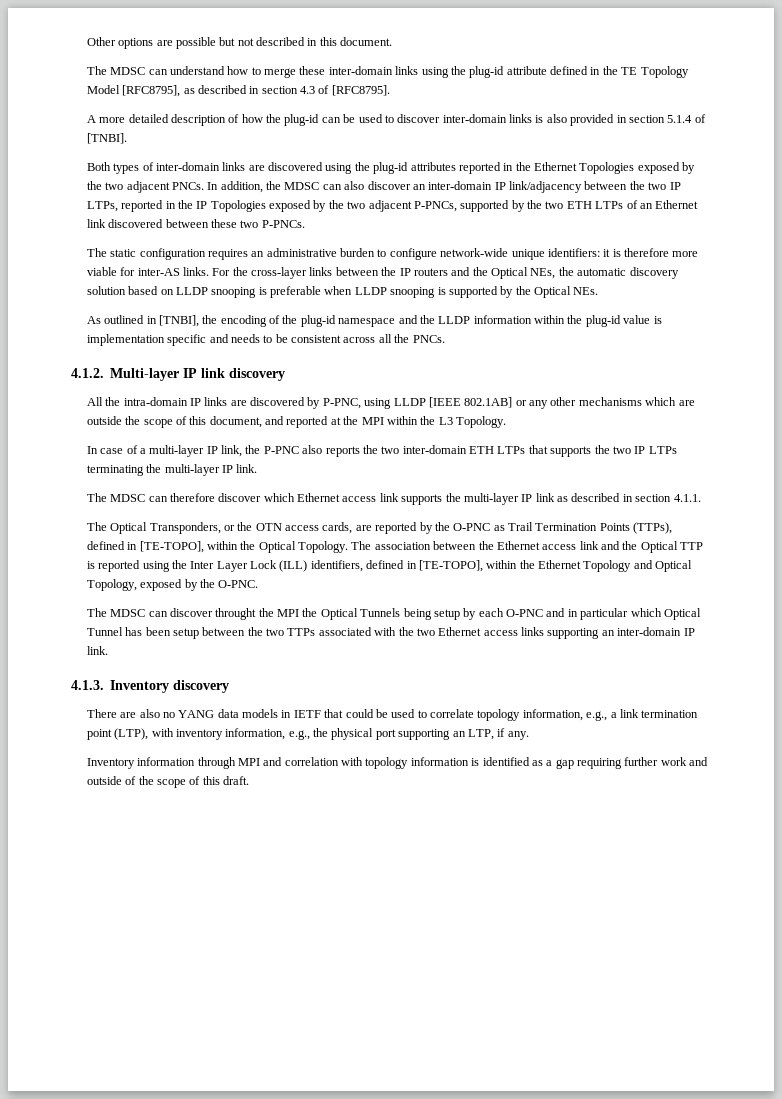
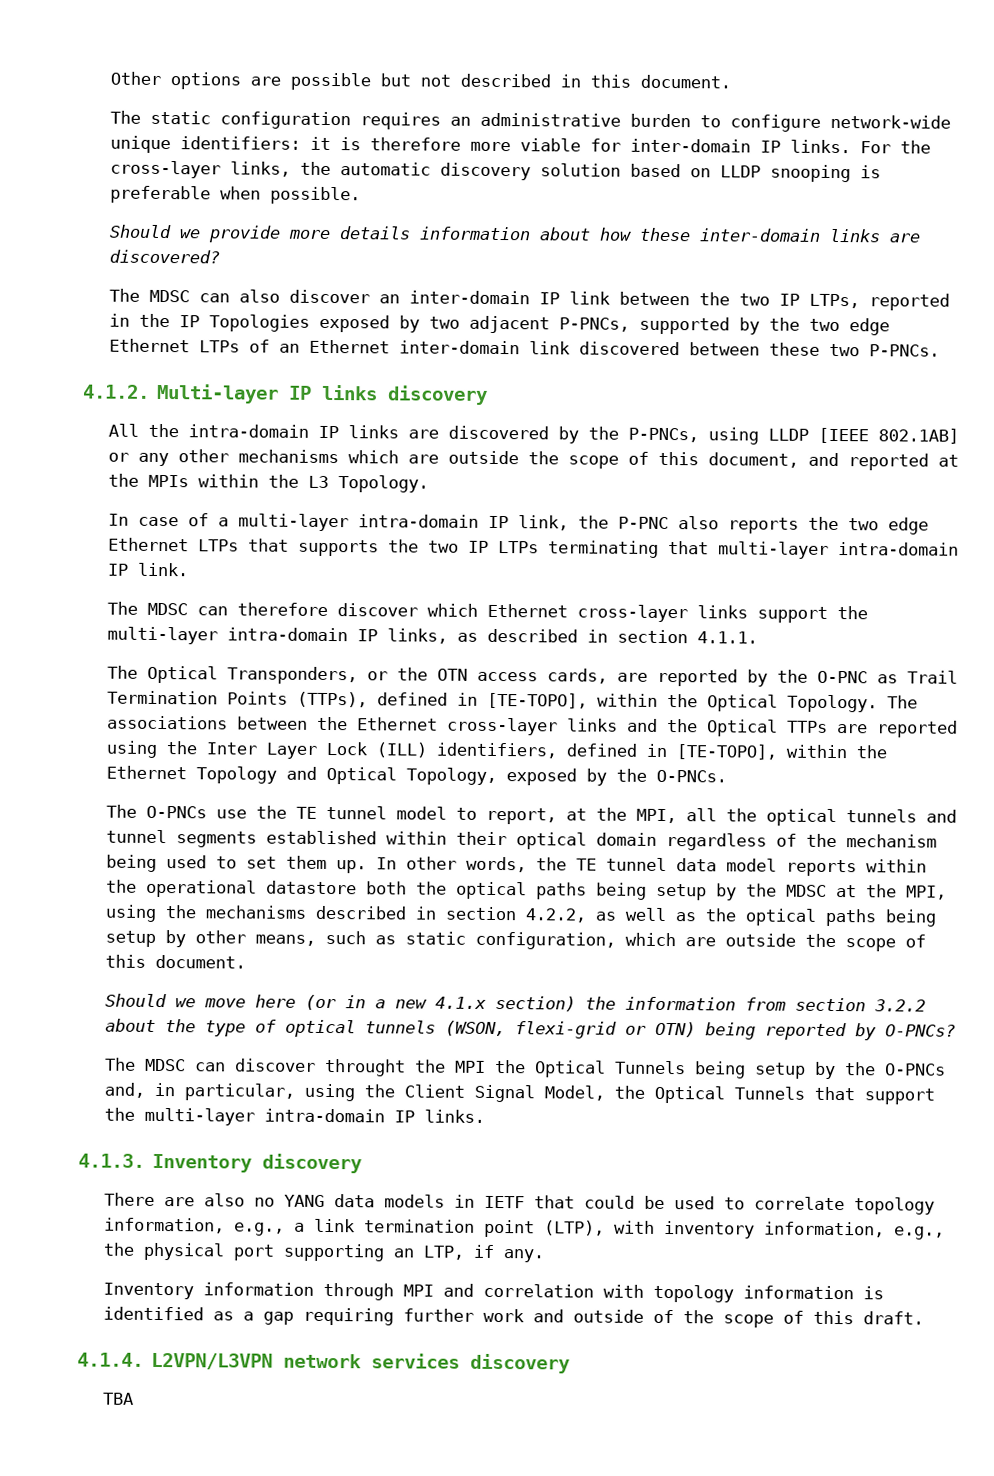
[86,66,689,78] [86,85,390,97] [86,114,706,126] [86,133,127,144] [86,162,696,174] [86,181,681,193] [86,200,699,212] [86,219,305,228] // The MDSC can understand how to merge these inter-domain links using the plug-id attribute defined in the TE Topology Model [RFC8795], as described in section 4.3 of [RFC8795]. // A more detailed description of how the plug-id can be used to discover inter-domain links is also provided in section 5.1.4 of [TNBI]. // Both types of inter-domain links are discovered using the plug-id attributes reported in the Ethernet Topologies exposed by the two adjacent PNCs. In addition, the MDSC can also discover an inter-domain IP link/adjacency between the two IP LTPs, reported in the IP Topologies exposed by the two adjacent P-PNCs, supported by the two ETH LTPs of an Ethernet link discovered between these two P-PNCs. -> (731, 81) none
[137,268,180,276] inter-AS -> [629,138,781,153] inter-domain IP
[309,267,556,279] links between the IP routers and the Optical NEs, -> [229,161,291,177] links,
[354,286,599,298] [86,315,662,327] [86,334,445,346] LLDP snooping is supported by the Optical NEs. // As outlined in [TNBI], the encoding of the plug-id namespace and the LLDP information within the plug-id value is implementation specific and needs to be consistent across all the PNCs. -> [269,186,361,205] [108,224,921,243] [108,249,220,264] [108,288,950,311] [108,313,890,336] [108,338,940,357] possible. // Should we provide more details information about how these inter-domain links are discovered? // The MDSC can also discover an inter-domain IP link between the two IP LTPs, reported in the IP Topologies exposed by two adjacent P-PNCs, supported by the two edge Ethernet LTPs of an Ethernet inter-domain link discovered between these two P-PNCs.
[201,368,226,378] link -> [322,384,379,401] links
[322,398,361,409] P-PNC, -> [587,426,699,443] the P-PNCs,
[361,417,384,425] MPI -> [147,474,189,488] MPIs
(205, 451) none -> [357,514,479,528] intra-domain
[402,445,494,454] inter-domain ETH -> [887,517,929,535] [107,537,189,552] edge Ethernet
[146,464,220,476] the multi-layer -> [667,541,959,559] that multi-layer intra-domain
[342,493,555,505] access link supports the multi-layer IP link -> [576,604,868,623] [106,626,448,645] cross-layer links support the multi-layer intra-domain IP links,
[374,542,431,550] association -> [106,715,228,730] associations
[542,541,704,553] [86,561,95,569] access link and the Optical TTP is -> [446,717,868,737] cross-layer links and the Optical TTPs are
[218,580,259,588] O-PNC. -> [655,769,727,783] [105,804,957,827] [105,829,937,851] [105,854,927,877] [105,879,947,901] [104,904,936,927] [104,930,926,952] [104,954,246,969] [104,993,926,1012] [104,1018,956,1041] O-PNCs. // The O-PNCs use the TE tunnel model to report, at the MPI, all the optical tunnels and tunnel segments established within their optical domain regardless of the mechanism being used to set them up. In other words, the TE tunnel data model reports within the operational datastore both the optical paths being setup by the MDSC at the MPI, using the mechanisms described in section 4.2.2, as well as the optical paths being setup by other means, such as static configuration, which are outside the scope of this document. // Should we move here (or in a new 4.1.x section) the information from section 3.2.2 about the type of optical tunnels (WSON, flexi-grid or OTN) being reported by O-PNCs?
[478,608,701,620] [86,627,695,639] [86,646,108,655] each O-PNC and in particular which Optical Tunnel has been setup between the two TTPs associated with the two Ethernet access links supporting an inter-domain IP link. -> [844,1062,946,1076] [103,1082,935,1105] [103,1107,485,1126] the O-PNCs and, in particular, using the Client Signal Model, the Optical Tunnels that support the multi-layer intra-domain IP links.
(249, 780) none -> [77,1352,571,1374] [102,1392,134,1405] // 4.1.4. L2VPN/L3VPN network services discovery // TBA

